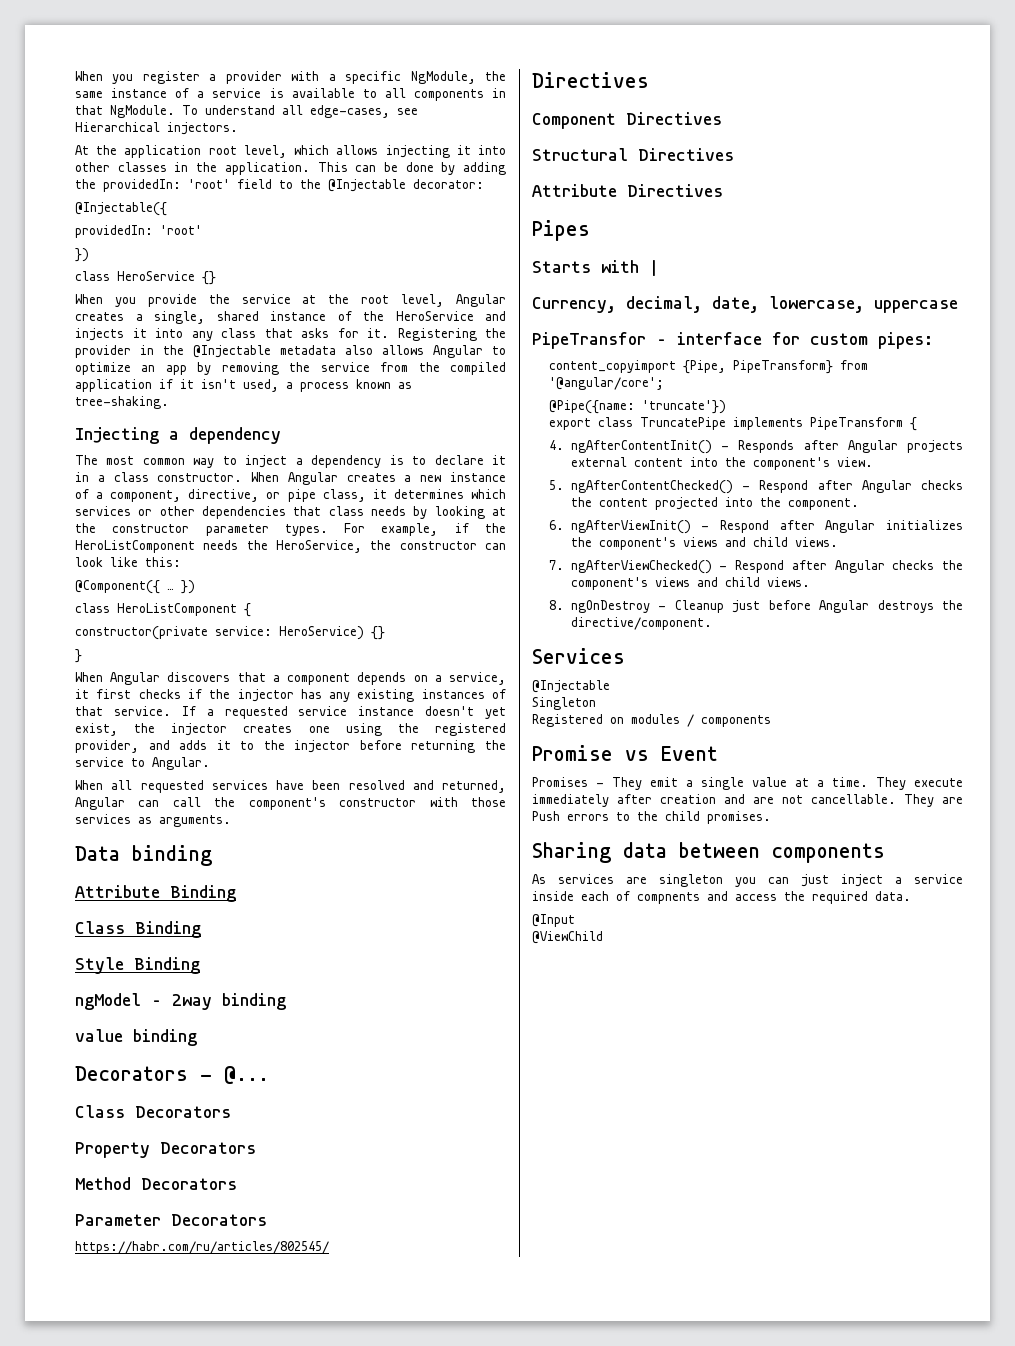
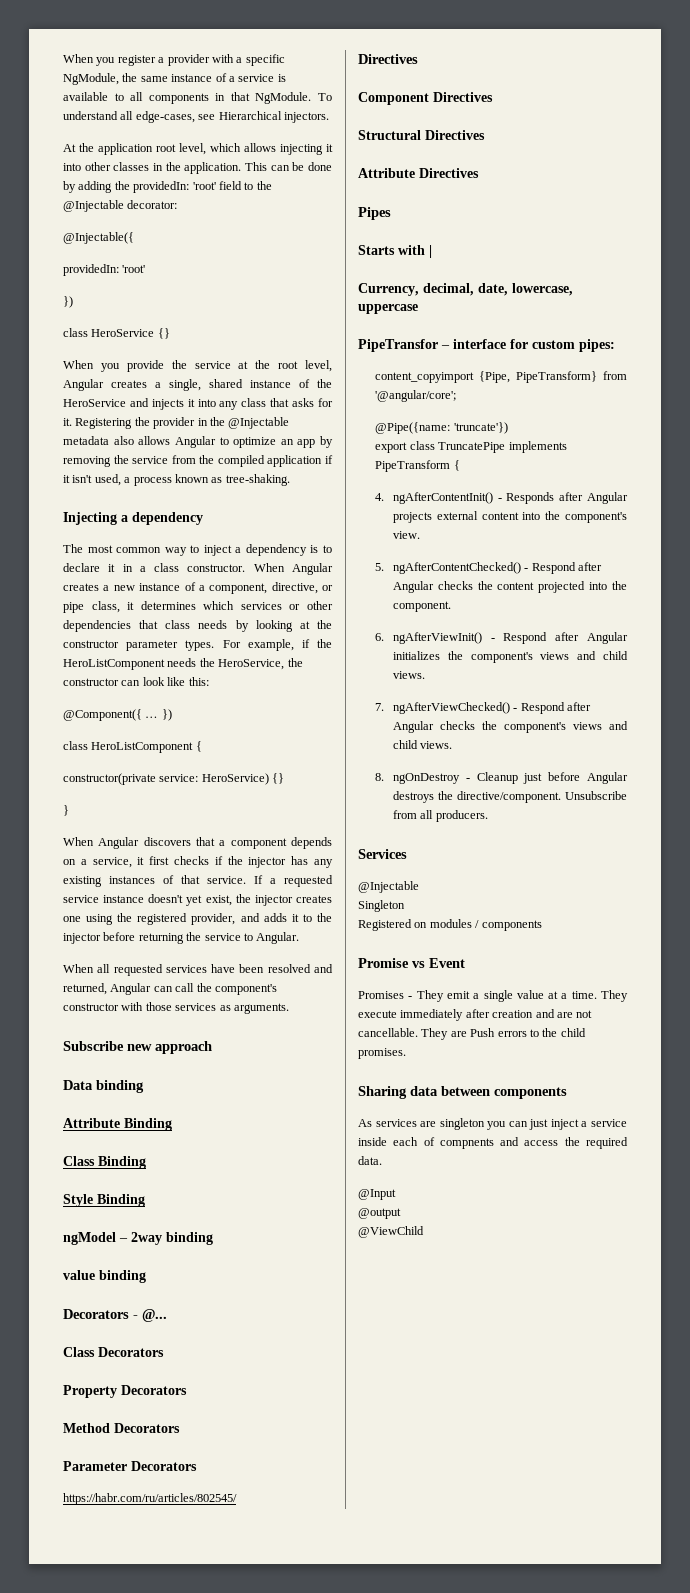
(231, 821) none -> [63,1041,212,1054] // Subscribe new approach
(712, 623) none -> [565,791,627,800] [392,810,488,822] Unsubscribe from all producers.
(575, 920) none -> [358,1208,401,1219] // @output

